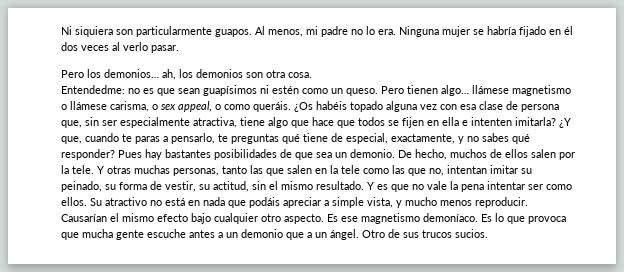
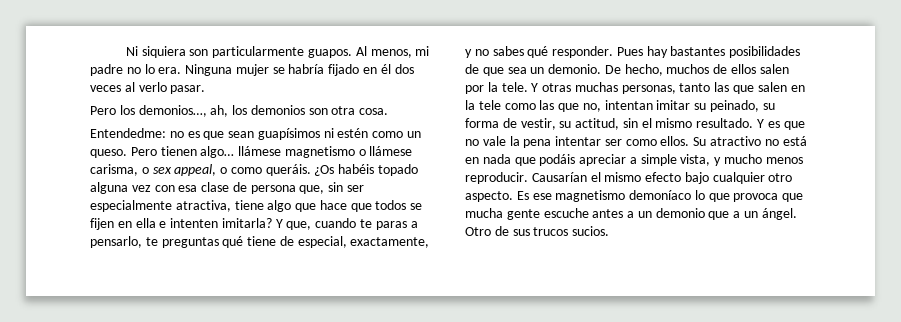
[104,69,159,78] demonios… -> [138,105,207,117] demonios…,
[559,118,571,128] ¿Y -> [275,219,283,228] Y
[61,149,115,160] responder? -> [552,46,614,58] responder.
[423,213,492,222] demoníaco. Es -> [629,190,692,200] demoníaco

